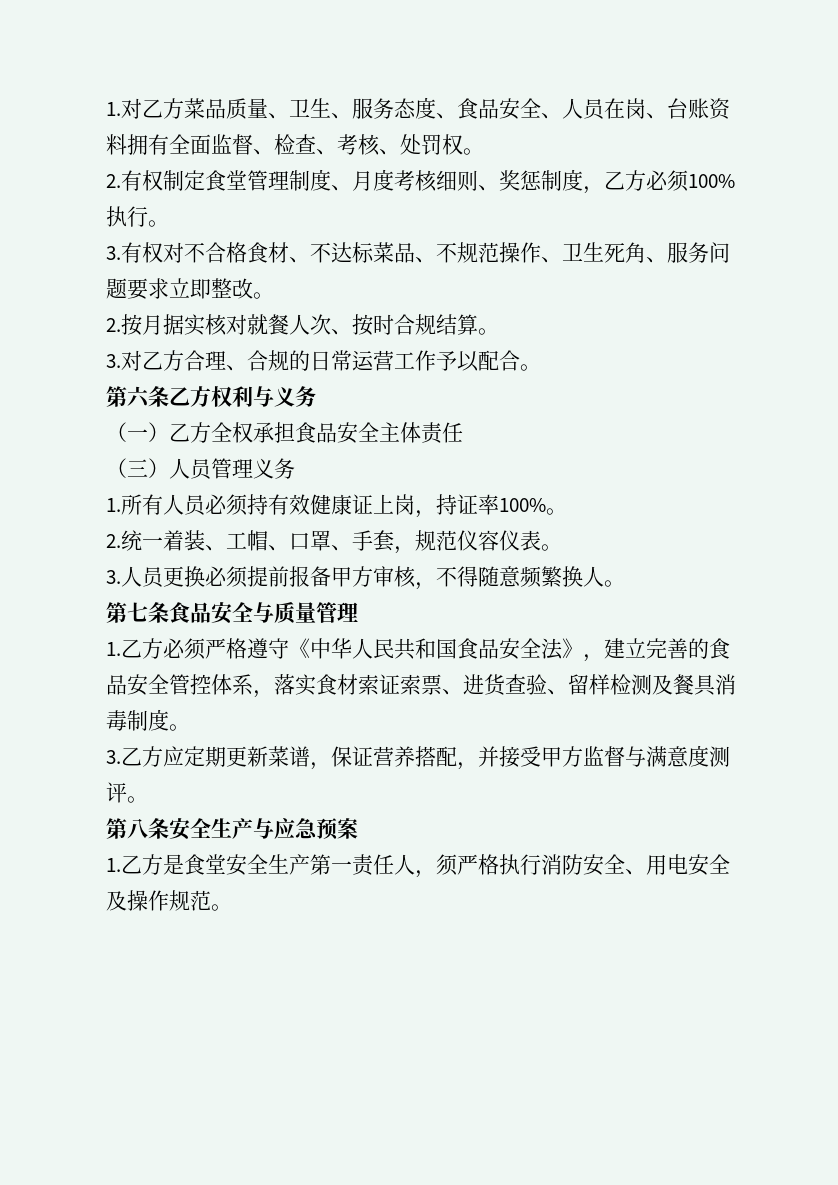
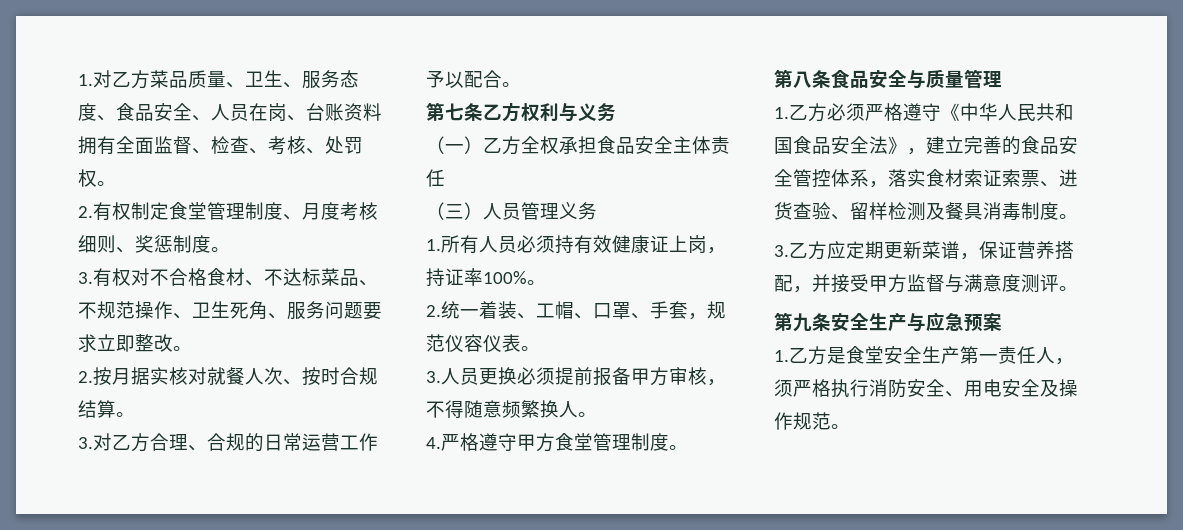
[583,170,735,194] [106,206,148,227] ，乙方必须100%执行 -> (211, 244) none
[127,386,150,408] 六 -> [445,103,464,121] 七
[106,602,148,623] // 第七 -> [426,433,688,452] [774,69,812,88] // 4.严格遵守甲方食堂管理制度。 // 第八
[127,818,148,839] 八 -> [793,313,812,332] 九

